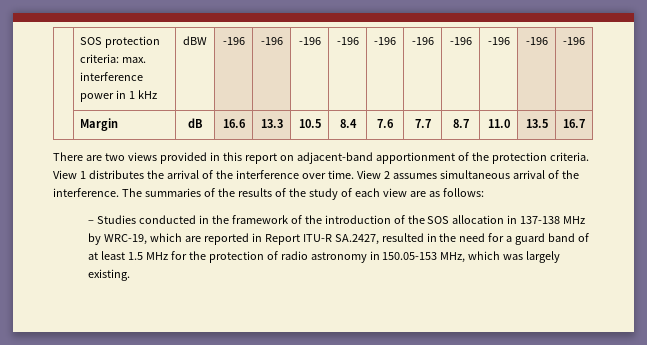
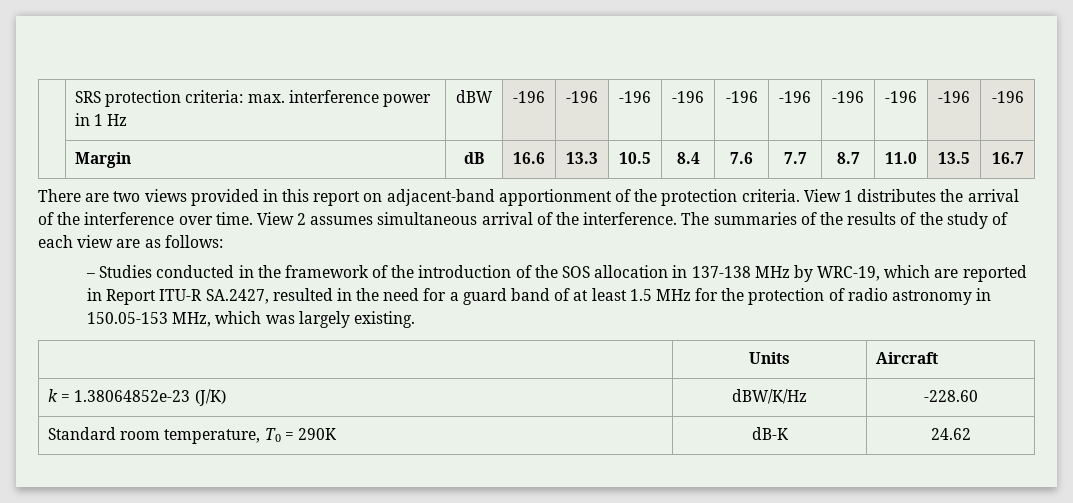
[80,37,103,45] | SOS -> [75,91,102,103] | SRS
[138,90,158,99] kHz -> [107,114,128,126] Hz
(130, 275) none -> [749,352,790,364] [876,352,939,364] [48,389,226,406] [732,389,807,404] [923,390,978,402] [48,427,338,444] [751,427,789,440] [930,428,971,440] // | Units | Aircraft // k = 1.38064852e-23 (J/K) | dBW/K/Hz | -228.60 // Standard room temperature, T0 = 290K | dB-K | 24.62

